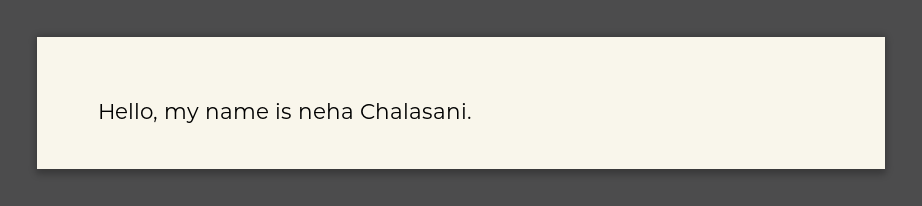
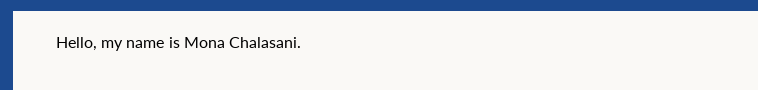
[298,103,354,119] neha -> [183,37,225,48] Mona

